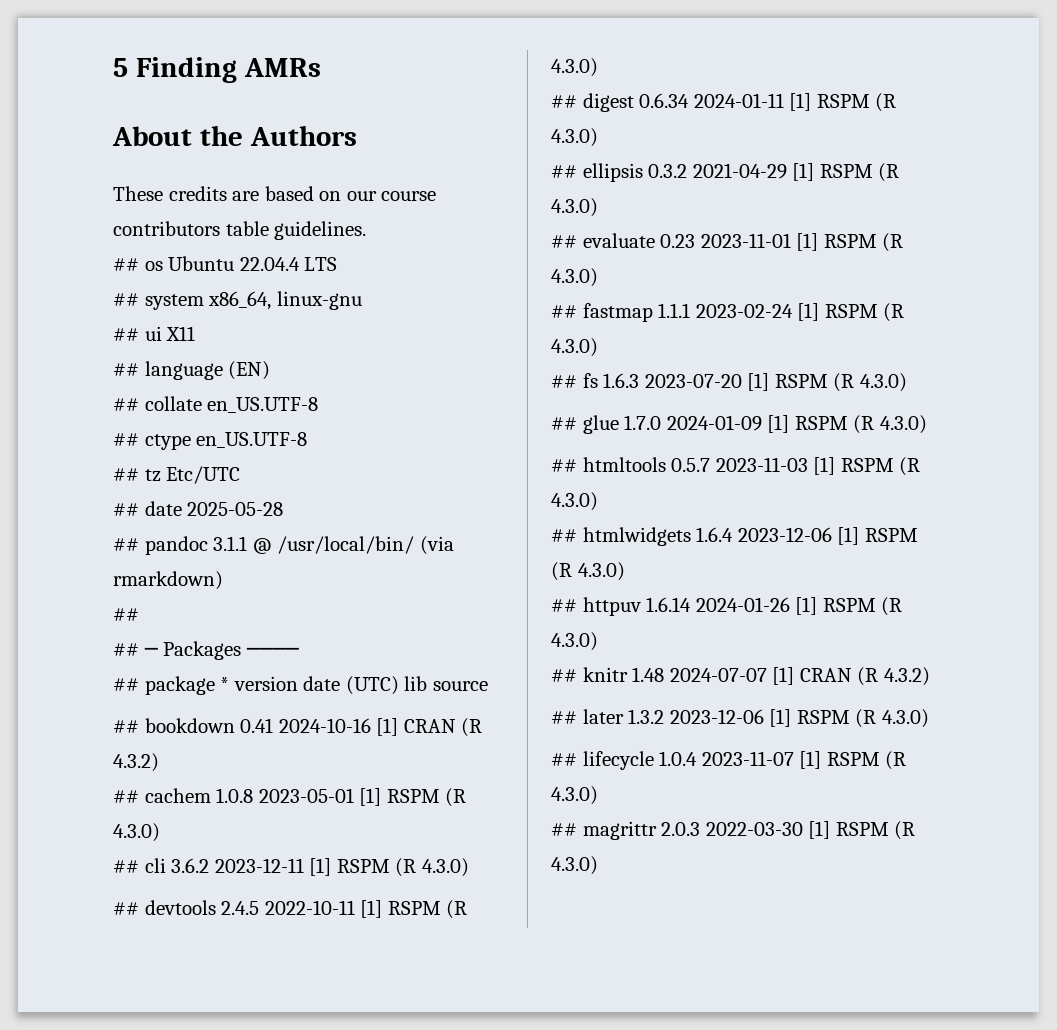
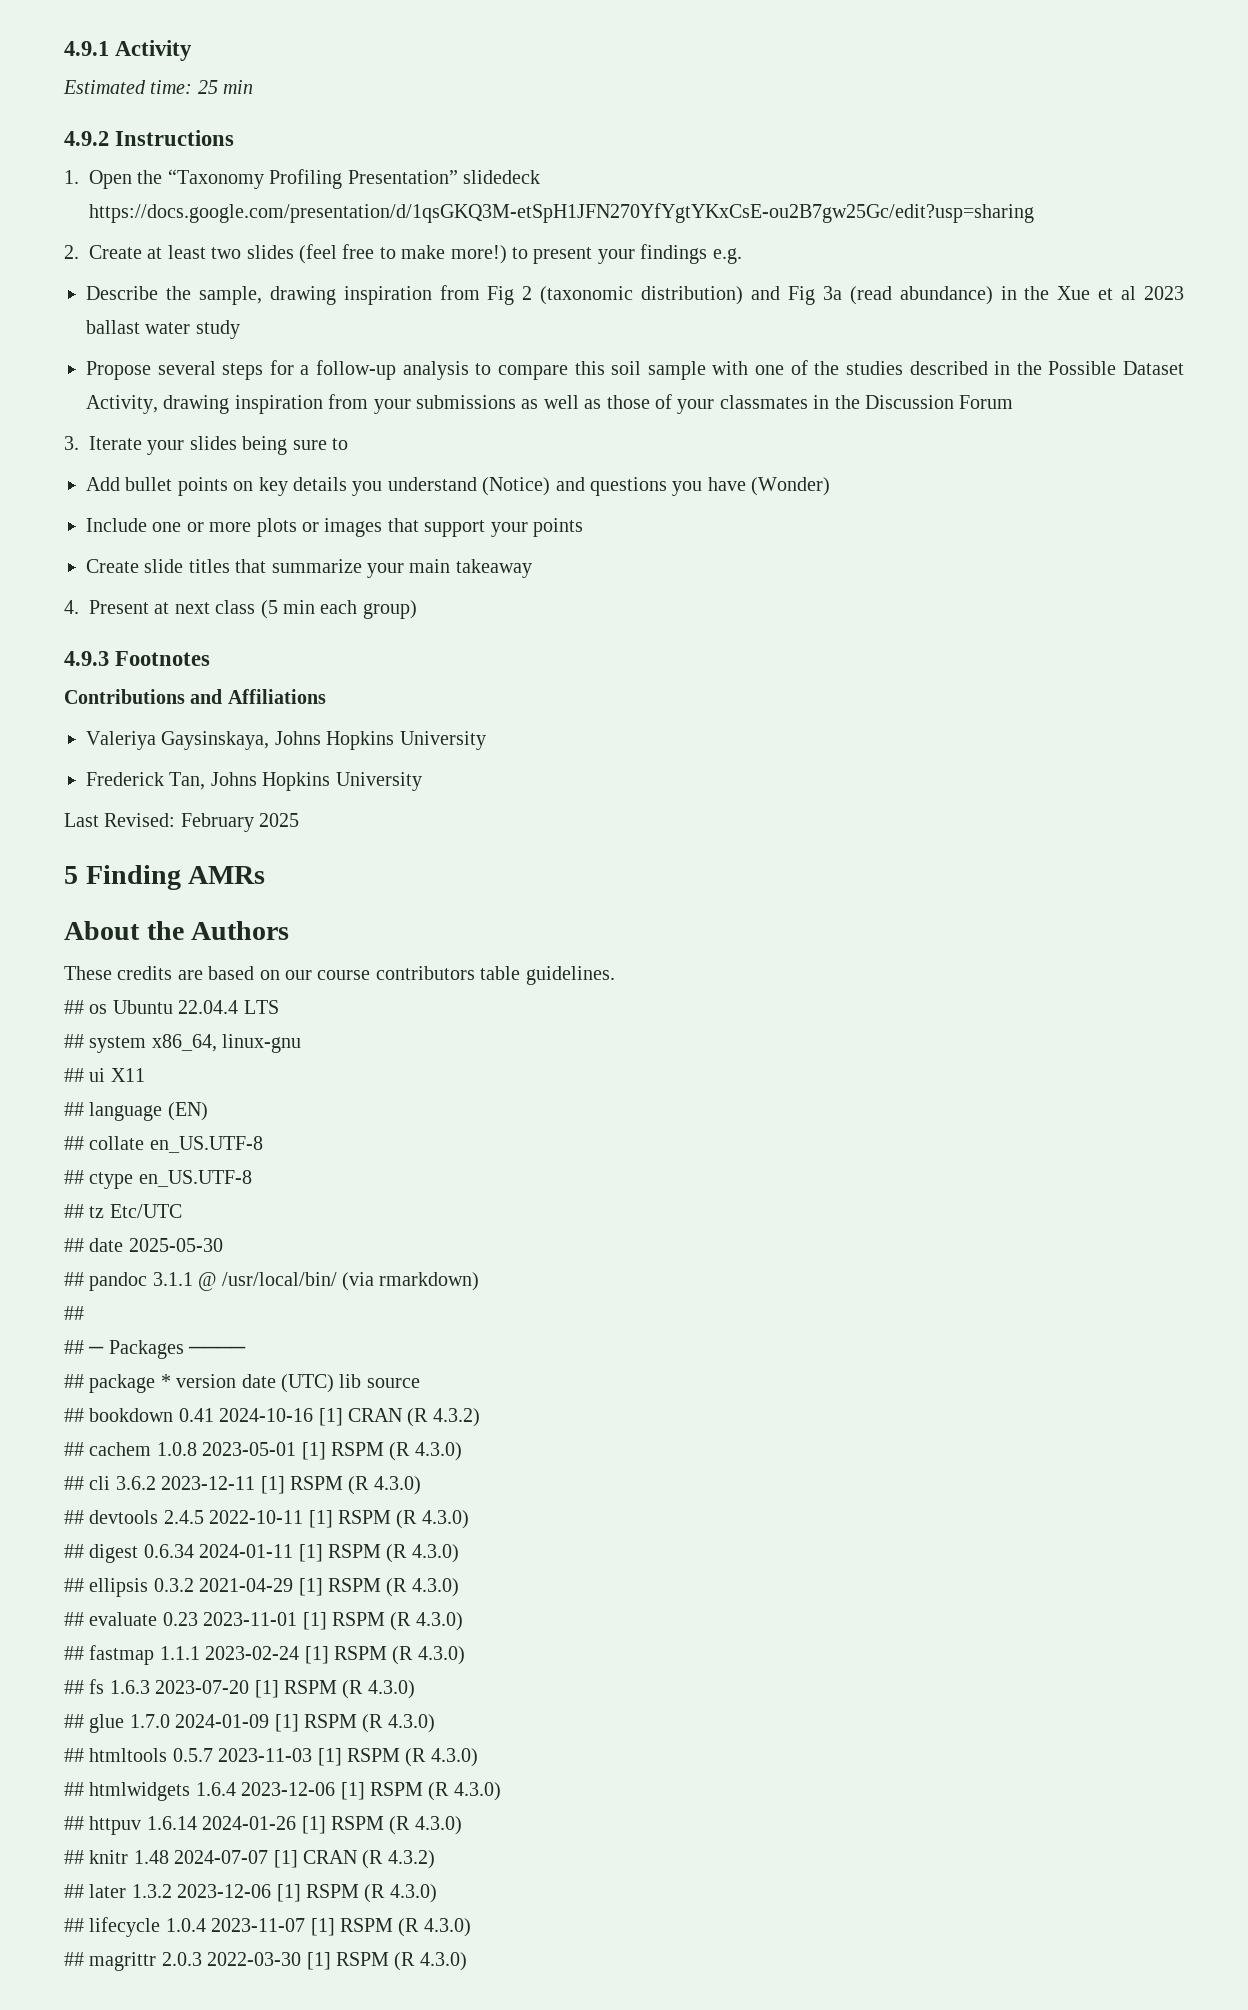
(113, 67) none -> [64,40,193,61] [63,80,254,94] [64,130,235,146] [64,169,540,189] [89,203,1034,223] [64,244,742,264] [86,285,1184,305] [86,320,240,339] [86,360,1184,380] [86,394,1014,414] [64,436,348,455] [86,477,831,496] [86,518,583,537] [86,559,532,578] [64,600,417,619] [64,651,211,666] [64,689,326,704] [86,731,486,750] [86,772,422,791] [64,813,300,832] 4.9.1 Activity // Estimated time: 25 min // 4.9.2 Instructions // 1. Open the “Taxonomy Profiling Presentation” slidedeck https://docs.google.com/presentation/d/1qsGKQ3M-etSpH1JFN270YfYgtYKxCsE-ou2B7gw25Gc/edit?usp=sharing // 2. Create at least two slides (feel free to make more!) to present your findings e.g. // Describe the sample, drawing inspiration from Fig 2 (taxonomic distribution) and Fig 3a (read abundance) in the Xue et al 2023 ballast water study // Propose several steps for a follow-up analysis to compare this soil sample with one of the studies described in the Possible Dataset Activity, drawing inspiration from your submissions as well as those of your classmates in the Discussion Forum // 3. Iterate your slides being sure to // Add bullet points on key details you understand (Notice) and questions you have (Wonder) // Include one or more plots or images that support your points // Create slide titles that summarize your main takeaway // 4. Present at next class (5 min each group) // 4.9.3 Footnotes // Contributions and Affiliations // Valeriya Gaysinskaya, Johns Hopkins University // Frederick Tan, Johns Hopkins University // Last Revised: February 2025 //
[187,502,284,516] 2025-05-28 -> [128,1238,223,1252] 2025-05-30

